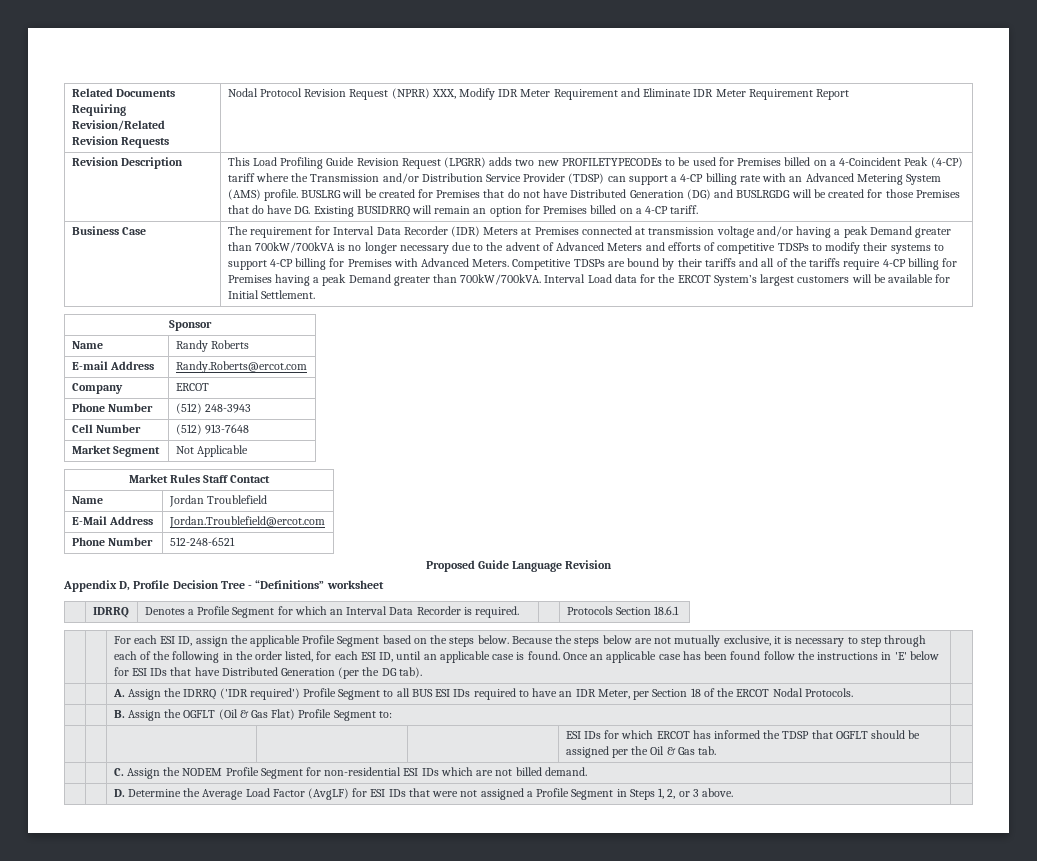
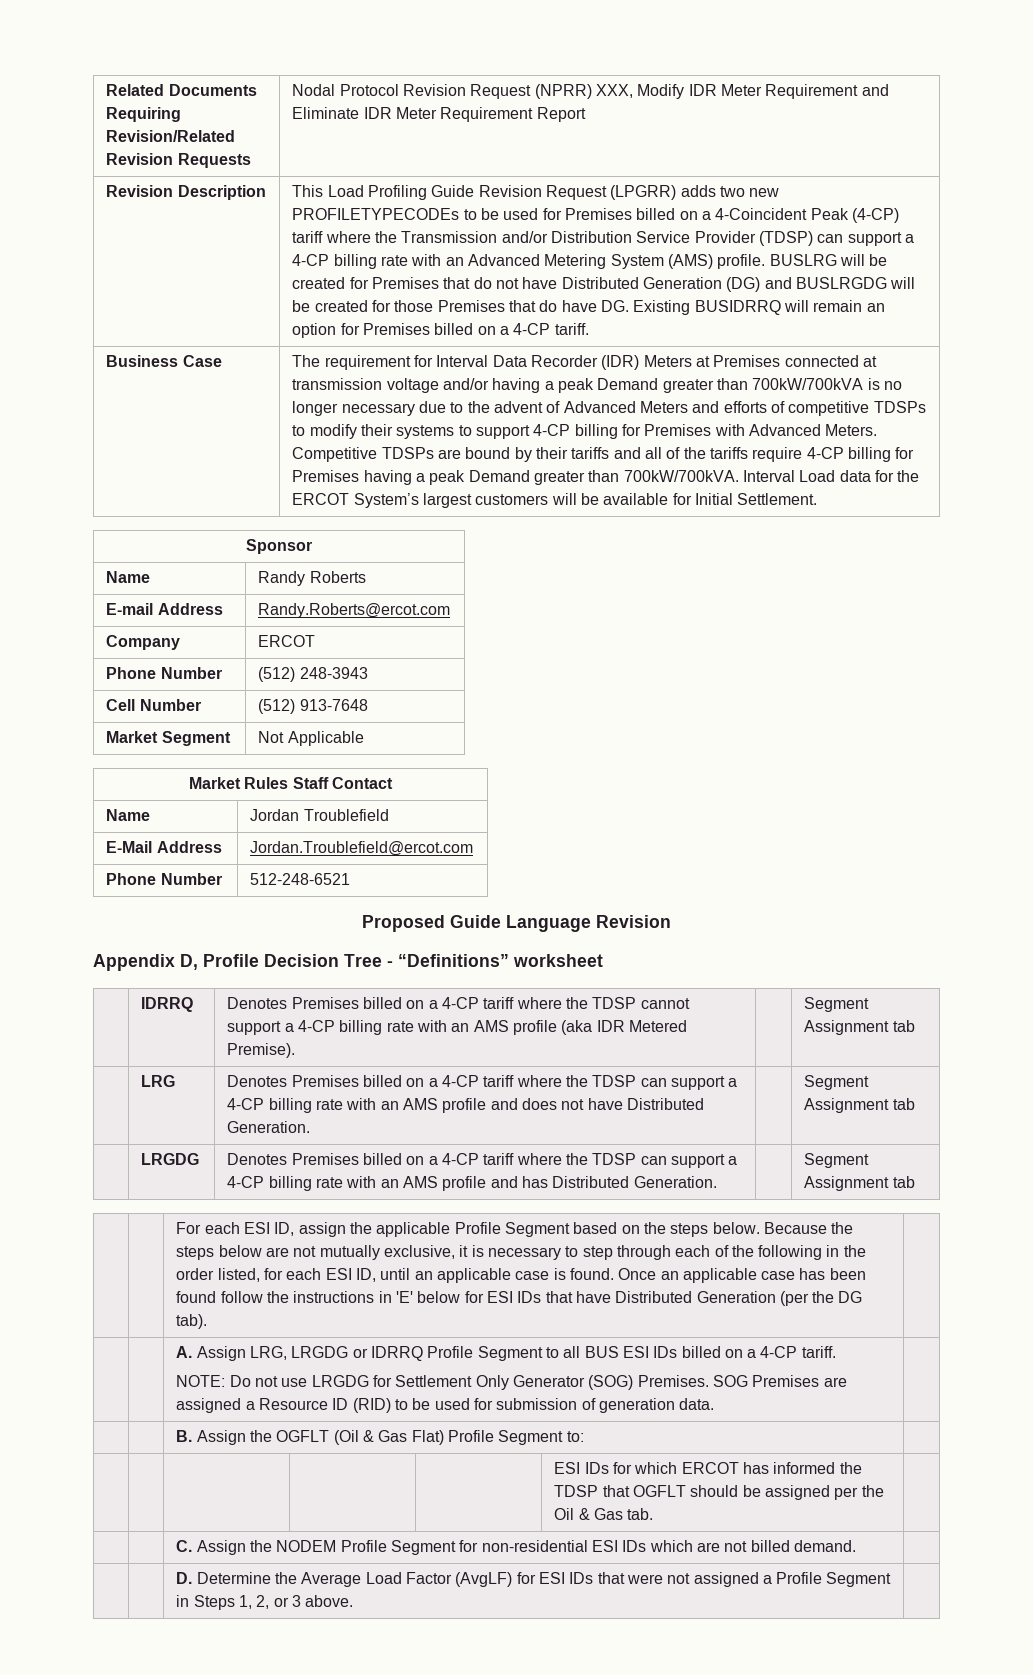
[187,606,520,618] [566,606,680,615] a Profile Segment for which an Interval Data Recorder is required. | | Protocols Section 18.6.1 -> [291,997,690,1009] [227,1020,687,1035] [227,1043,296,1058] [804,997,870,1012] [804,1020,915,1035] [141,1075,176,1087] [227,1075,738,1090] [227,1098,704,1113] [227,1121,311,1133] [804,1075,870,1090] [804,1098,915,1113] [141,1153,200,1165] [227,1153,738,1168] [227,1176,717,1191] [804,1153,870,1168] [804,1176,915,1191] Premises billed on a 4-CP tariff where the TDSP cannot support a 4-CP billing rate with an AMS profile (aka IDR Metered Premise). | | Segment Assignment tab // | LRG | Denotes Premises billed on a 4-CP tariff where the TDSP can support a 4-CP billing rate with an AMS profile and does not have Distributed Generation. | | Segment Assignment tab // | LRGDG | Denotes Premises billed on a 4-CP tariff where the TDSP can support a 4-CP billing rate with an AMS profile and has Distributed Generation. | | Segment Assignment tab
[164,688,300,700] the IDRRQ ('IDR required') -> [249,1346,423,1361] LRG, LRGDG or IDRRQ
[473,688,853,700] required to have an IDR Meter, per Section 18 of the ERCOT Nodal Protocols. -> [681,1346,836,1358] [176,1375,847,1390] [176,1398,715,1413] billed on a 4-CP tariff. // NOTE: Do not use LRGDG for Settlement Only Generator (SOG) Premises. SOG Premises are assigned a Resource ID (RID) to be used for submission of generation data.

